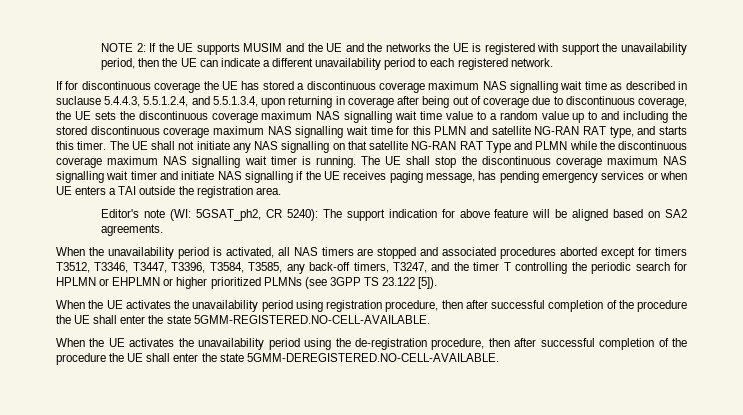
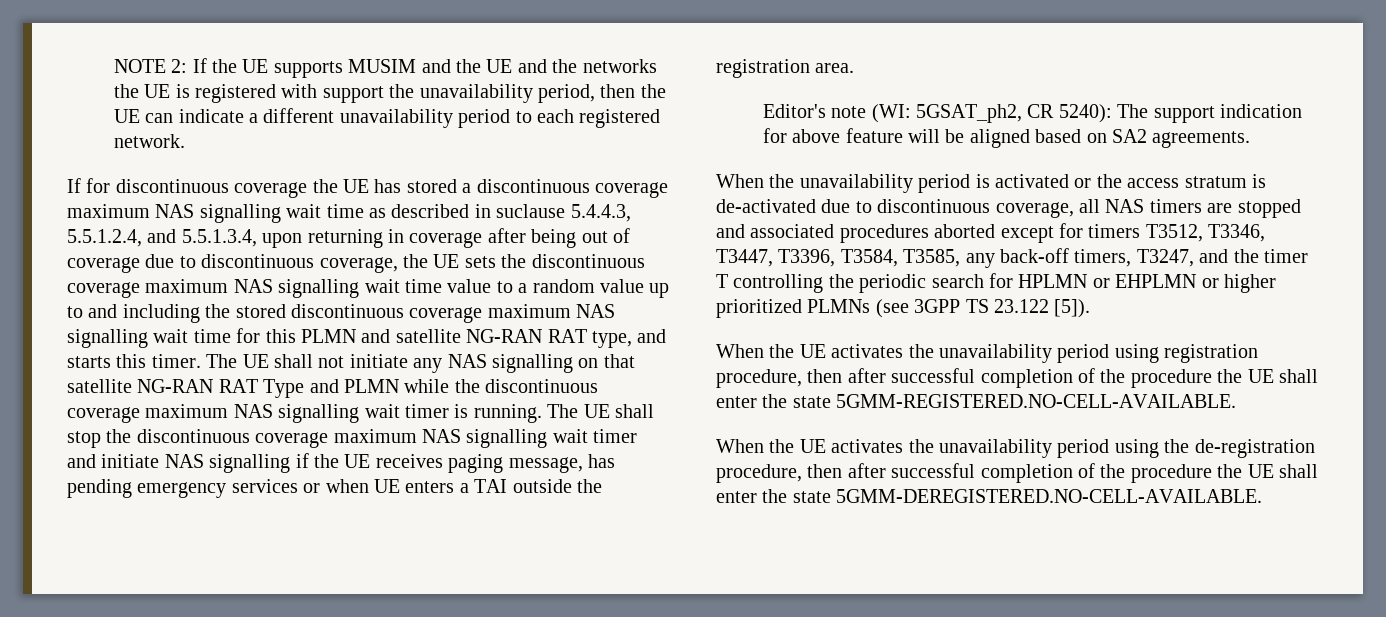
[225,247,274,258] activated, -> [995,174,1266,188] [716,199,1074,218] activated or the access stratum is de-activated due to discontinuous coverage,

